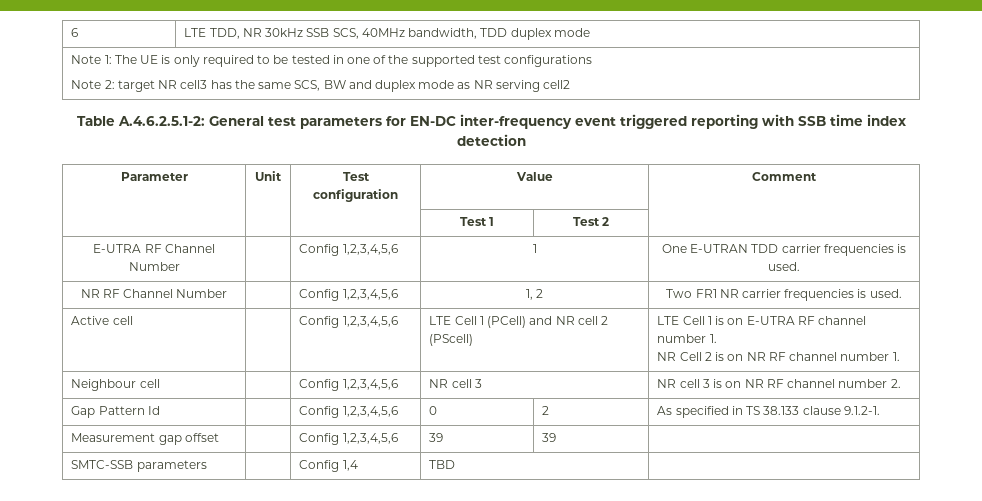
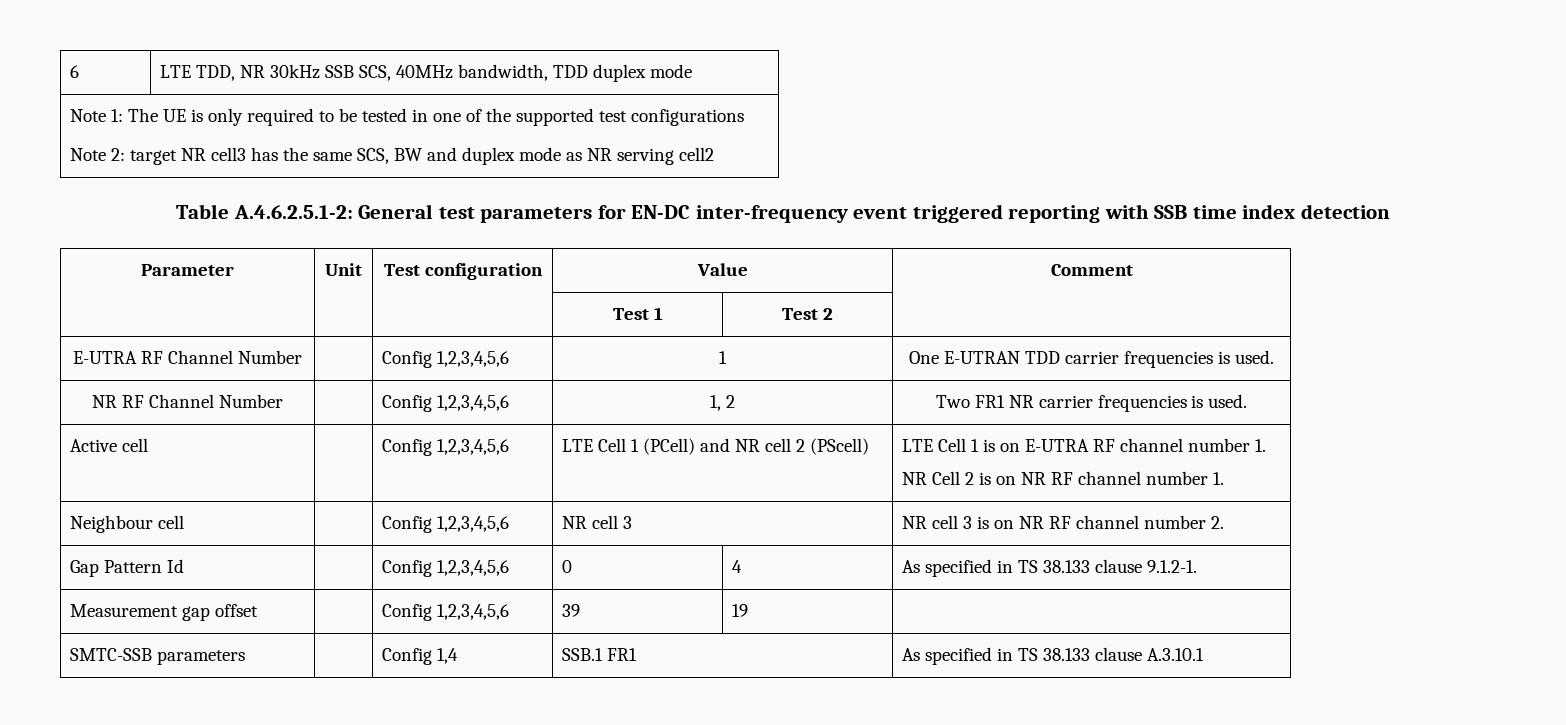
[542,406,550,415] 2 -> [731,560,742,573] 4
[542,433,557,442] 39 -> [731,604,748,617] 19
[429,460,456,469] TBD | -> [561,648,637,661] [901,647,1204,665] SSB.1 FR1 | As specified in TS 38.133 clause A.3.10.1

